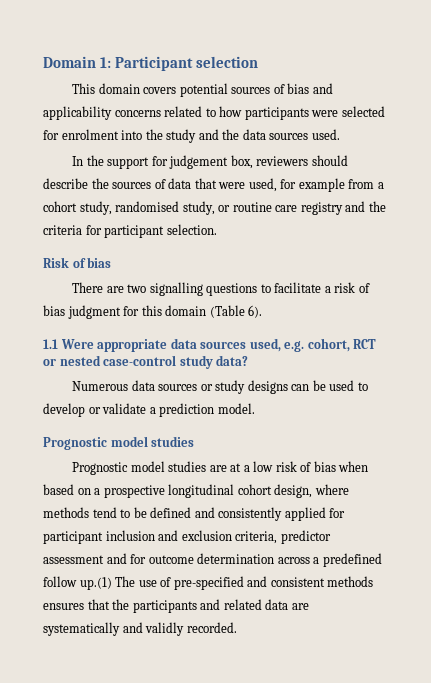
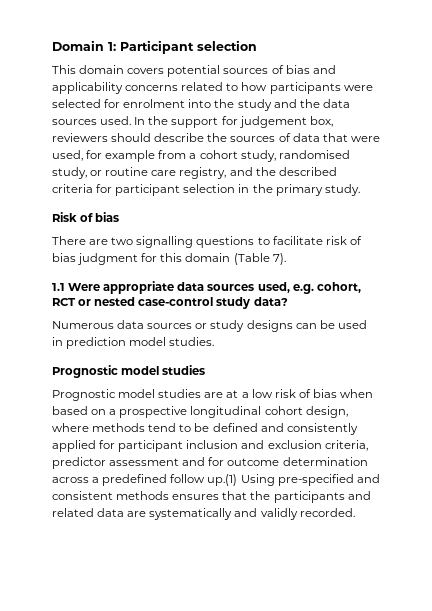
(340, 134) // -> (132, 120) none
[300,201,386,215] registry and the -> [179,167,337,179] registry, and the described
[166,224,217,235] selection. -> [183,184,360,196] selection in the primary study.
[324,286,331,293] a -> (323, 240) none
[248,305,263,318] 6). -> [272,253,286,265] 7).
[357,382,368,391] [43,403,255,417] to develop or validate a prediction model. -> [52,337,215,349] in prediction model studies.
[115,576,172,587] The use of -> [240,474,275,486] Using

